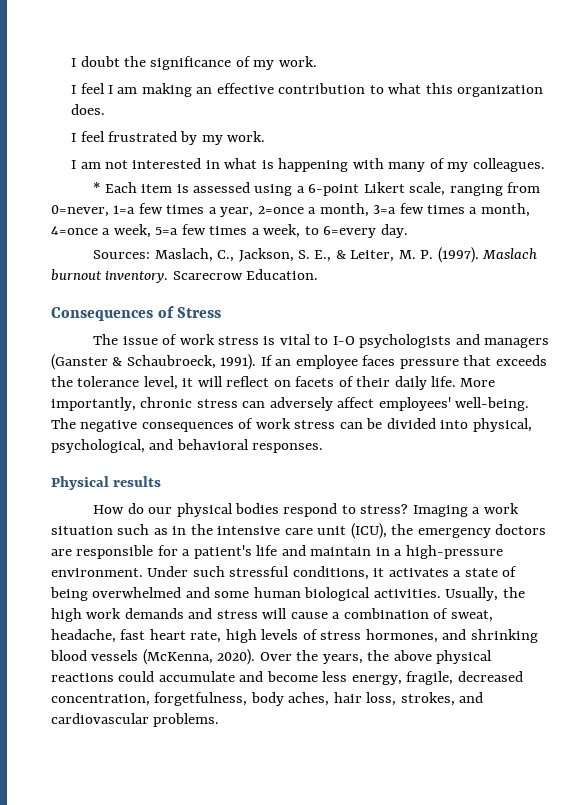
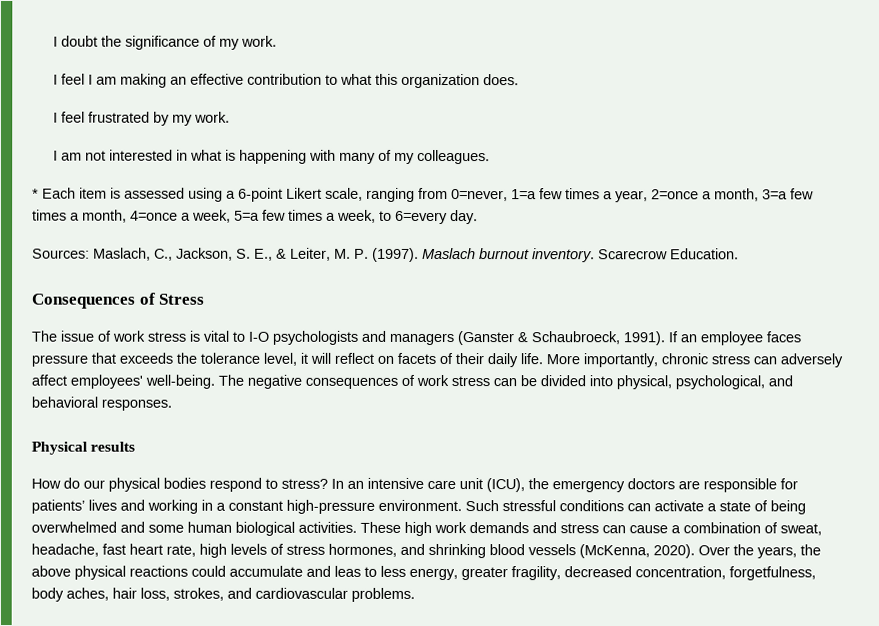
[412,503,519,517] [51,524,213,535] Imaging a work situation such as in the -> [331,478,364,489] In an
[182,545,372,559] a patient's life and maintain -> [31,499,198,514] patients’ lives and working
(403, 552) none -> [228,500,283,511] constant
[147,566,449,580] Under such stressful conditions, it activates -> [465,500,704,512] Such stressful conditions can activate
[445,587,525,601] Usually, the -> [360,521,401,533] These
[262,608,288,619] will -> [602,525,626,534] can
[266,671,454,685] become less energy, fragile, -> [334,565,561,581] leas to less energy, greater fragility,

